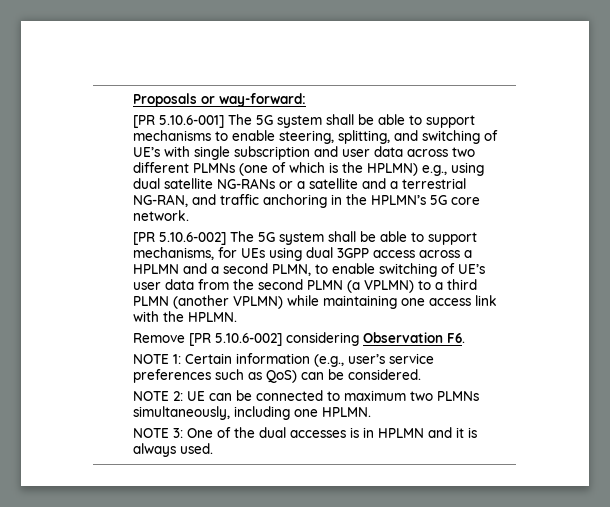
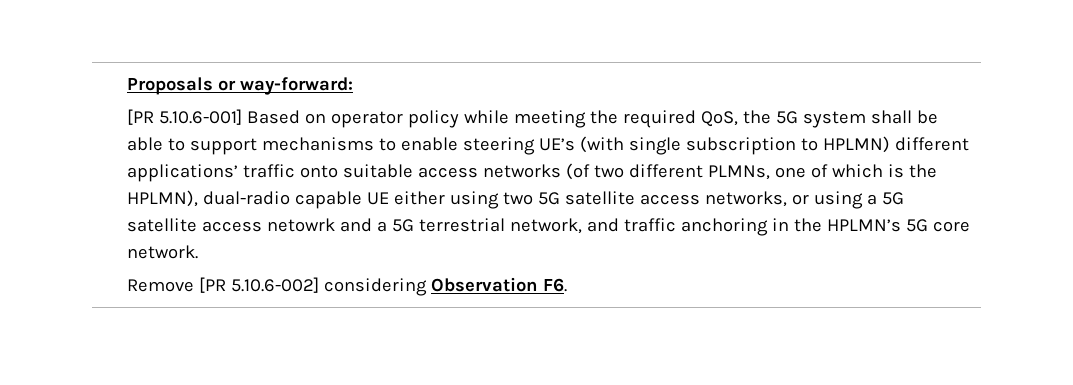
[228,114,253,125] The -> [246,110,771,128] Based on operator policy while meeting the required QoS, the
[279,130,499,144] [133,146,476,160] [133,162,485,176] [133,178,467,189] [133,194,189,207] steering, splitting, and switching of UE’s with single subscription and user data across two different PLMNs (one of which is the HPLMN) e.g., using dual satellite NG-RANs or a satellite and a terrestrial NG-RAN, -> [462,136,969,155] [126,163,937,182] [126,190,904,209] [126,218,582,234] steering UE’s (with single subscription to HPLMN) different applications’ traffic onto suitable access networks (of two different PLMNs, one of which is the HPLMN), dual-radio capable UE either using two 5G satellite access networks, or using a 5G satellite access netowrk and a 5G terrestrial network,
[133,231,478,245] [133,247,473,261] [133,263,486,277] [133,279,478,293] [133,295,498,309] [133,311,238,322] // [PR 5.10.6-002] The 5G system shall be able to support mechanisms, for UEs using dual 3GPP access across a HPLMN and a second PLMN, to enable switching of UE’s user data from the second PLMN (a VPLMN) to a third PLMN (another VPLMN) while maintaining one access link with the HPLMN. -> (198, 252) none
[133,353,435,367] [133,369,422,383] [133,390,480,401] [133,406,372,420] [133,427,478,438] [133,443,214,457] // NOTE 1: Certain information (e.g., user’s service preferences such as QoS) can be considered. // NOTE 2: UE can be connected to maximum two PLMNs simultaneously, including one HPLMN. // NOTE 3: One of the dual accesses is in HPLMN and it is always used. -> (567, 285) none

